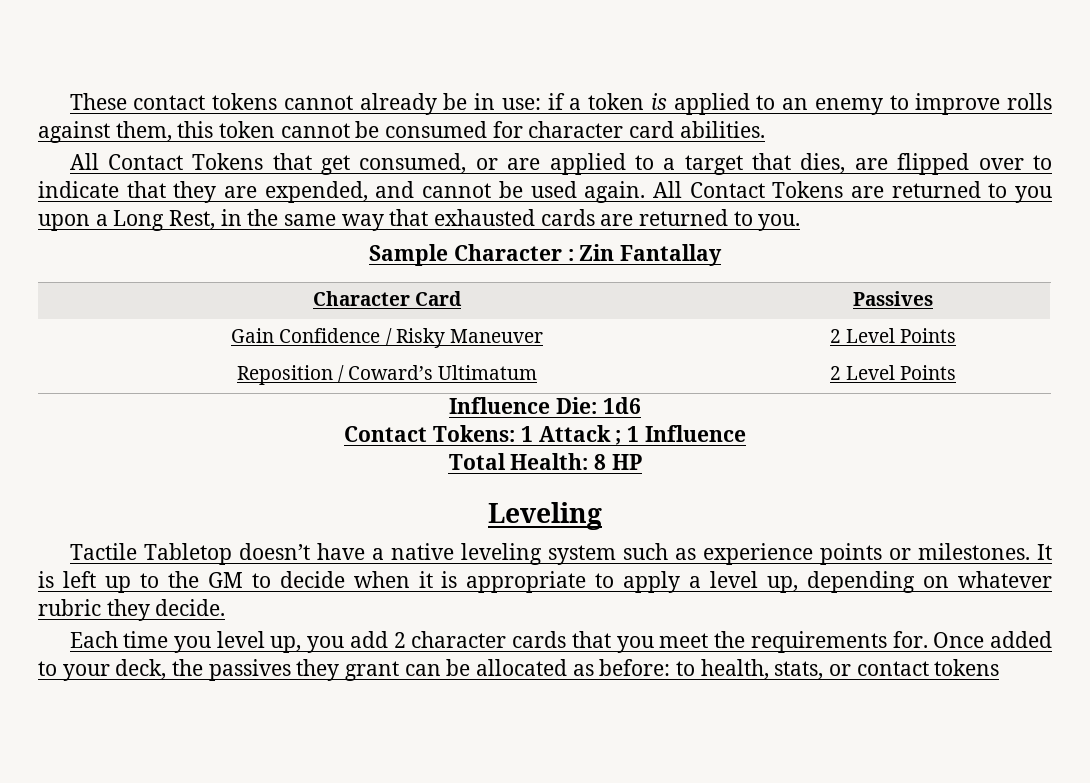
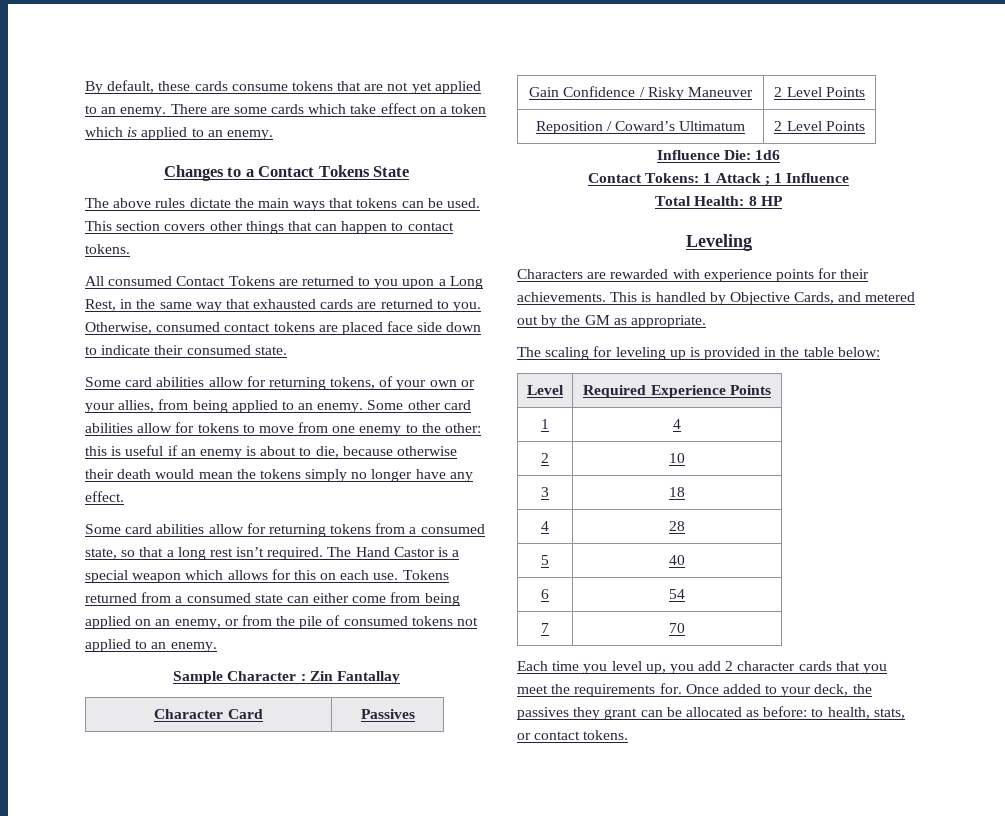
[69,93,565,115] These contact tokens cannot already be in use: if -> [85,80,481,94] [85,103,436,117] By default, these cards consume tokens that are not yet applied to an enemy. There are some cards which take effect on
(645, 101) none -> [85,127,123,137] which
[814,93,1052,115] [38,121,765,143] [69,153,1053,175] [38,181,682,203] enemy to improve rolls against them, this token cannot be consumed for character card abilities. // All Contact Tokens that get consumed, or are applied to a target that dies, are flipped over to indicate that they are expended, and cannot be used again. All -> [226,130,273,140] [163,165,410,181] [85,198,481,211] [85,221,454,234] [85,244,130,254] [85,276,173,286] enemy. // Changes to a Contact Tokens State // The above rules dictate the main ways that tokens can be used. This section covers other things that can happen to contact tokens. // All consumed
(801, 222) none -> [85,321,482,335] [85,345,287,355] [85,376,475,390] [85,399,471,413] [85,422,482,436] [85,445,458,459] [85,469,473,482] [85,491,124,502] [85,523,485,537] [85,547,460,560] [85,569,449,583] [85,592,460,606] [85,615,479,629] [85,639,217,652] Otherwise, consumed contact tokens are placed face side down to indicate their consumed state. // Some card abilities allow for returning tokens, of your own or your allies, from being applied to an enemy. Some other card abilities allow for tokens to move from one enemy to the other: this is useful if an enemy is about to die, because otherwise their death would mean the tokens simply no longer have any effect. // Some card abilities allow for returning tokens from a consumed state, so that a long rest isn’t required. The Hand Castor is a special weapon which allows for this on each use. Tokens returned from a consumed state can either come from being applied on an enemy, or from the pile of consumed tokens not applied to an enemy.
[69,543,1052,565] [38,571,1052,593] [38,599,226,621] Tactile Tabletop doesn’t have a native leveling system such as experience points or milestones. It is left up to the GM to decide when it is appropriate to apply a level up, depending on whatever rubric they decide. -> [517,268,870,282] [517,292,916,305] [517,315,706,328] [517,346,880,360] [527,385,564,395] [583,385,771,398] [541,419,549,429] [673,419,681,429] [541,453,549,463] [669,453,685,463] [541,487,549,497] [669,487,685,497] [541,521,549,531] [669,521,685,531] [541,555,549,565] [669,555,685,565] [541,589,549,599] [669,589,685,599] [541,623,549,633] [669,623,685,633] Characters are rewarded with experience points for their achievements. This is handled by Objective Cards, and metered out by the GM as appropriate. // The scaling for leveling up is provided in the table below: // Level | Required Experience Points // 1 | 4 // 2 | 10 // 3 | 18 // 4 | 28 // 5 | 40 // 6 | 54 // 7 | 70
[934,659,1000,676] tokens -> [583,730,629,740] tokens.

